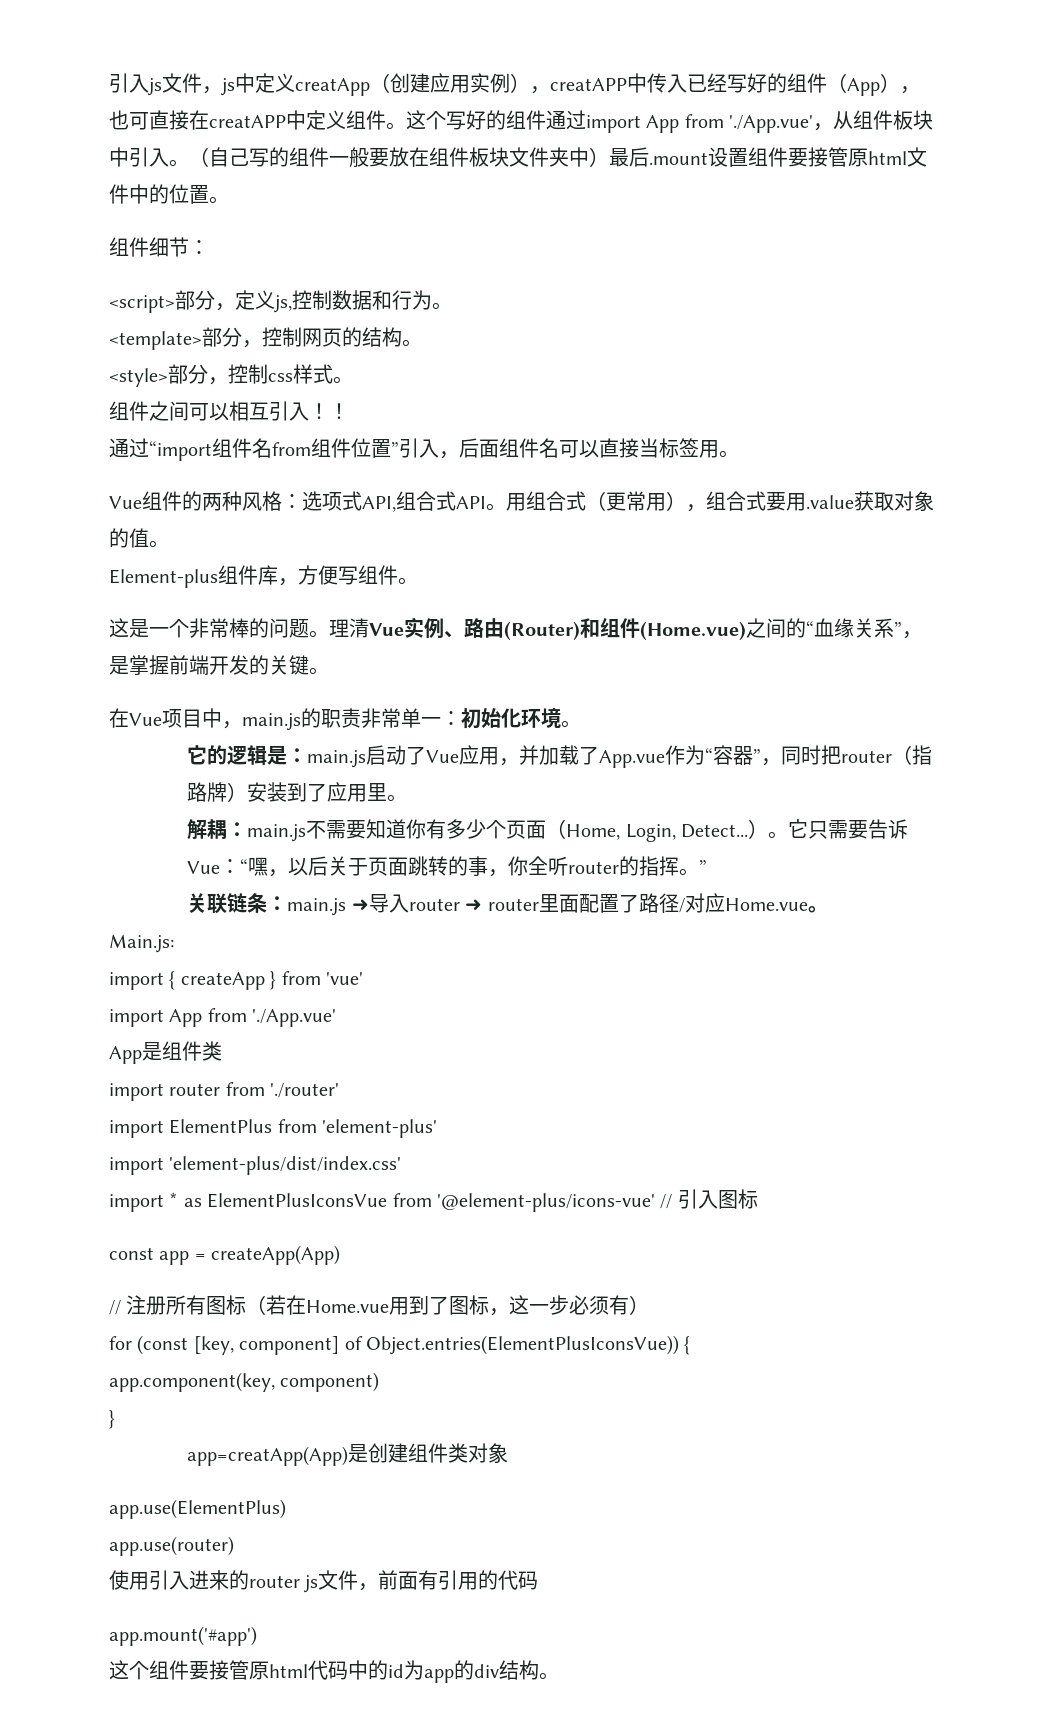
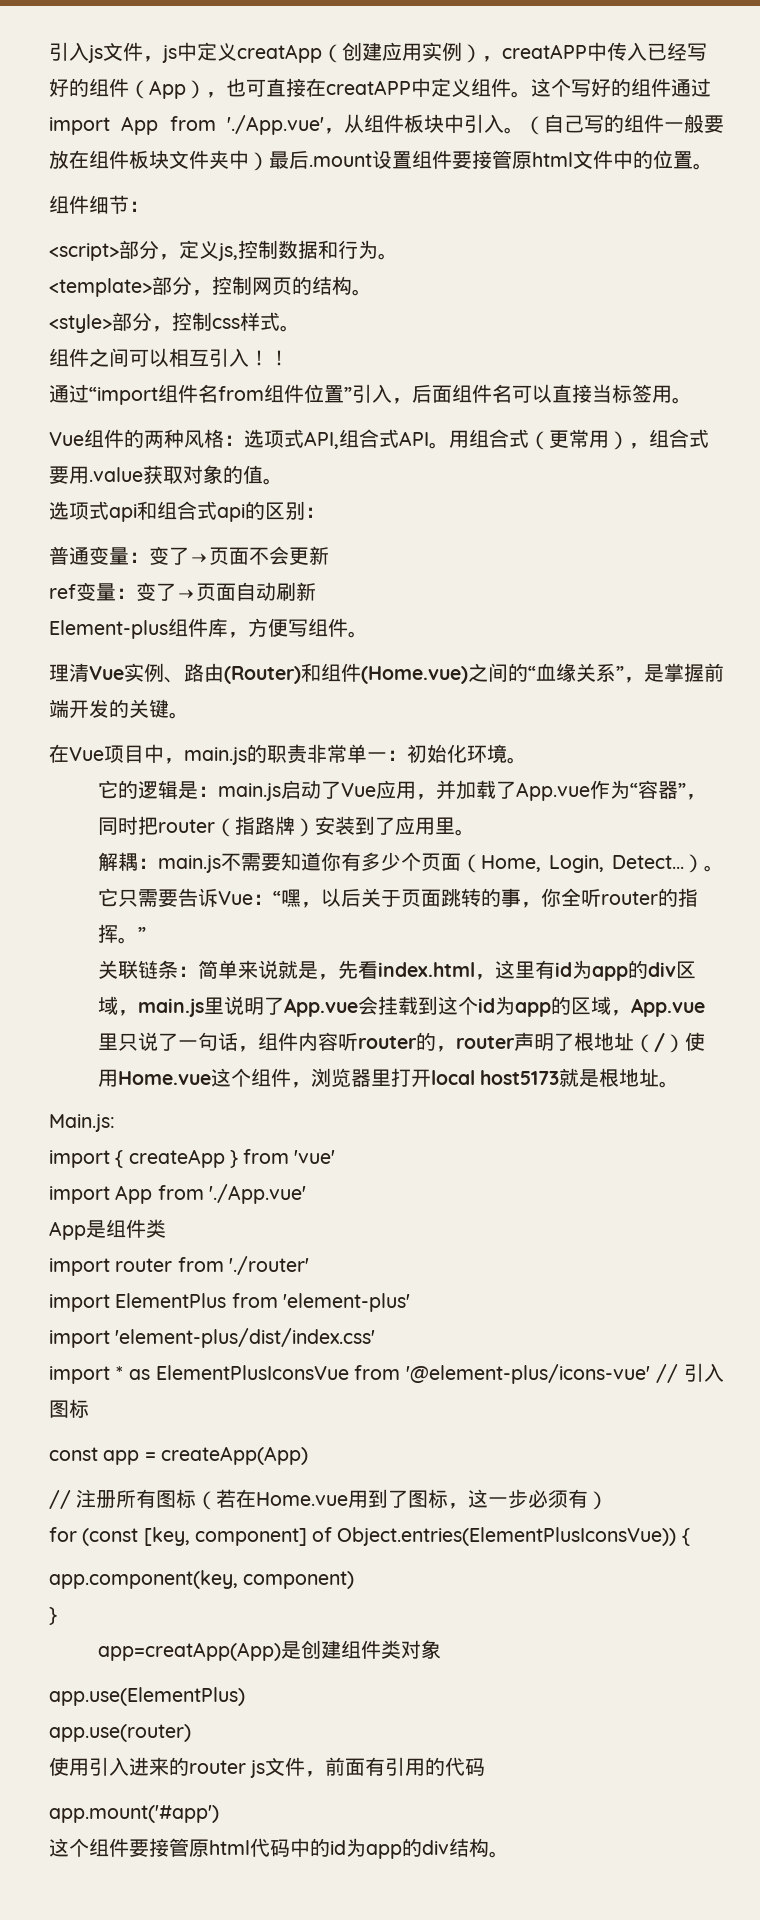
(169, 544) none -> [49,501,325,522] [49,546,329,565] [49,582,316,601] // 选项式api和组合式api的区别： // 普通变量：变了→页面不会更新 // ref变量：变了→页面自动刷新
[109,618,329,638] 这是一个非常棒的问题。 -> (368, 634) none
[287,893,808,916] main.js ➜导入router ➜ router里面配置了路径/对应Home.vue -> [198,960,697,981] [98,996,706,1017] [98,1032,706,1053] [98,1068,660,1088] 简单来说就是，先看index.html，这里有id为app的div区域，main.js里说明了App.vue会挂载到这个id为app的区域，App.vue里只说了一句话，组件内容听router的，router声明了根地址（/）使用Home.vue这个组件，浏览器里打开local host5173就是根地址

